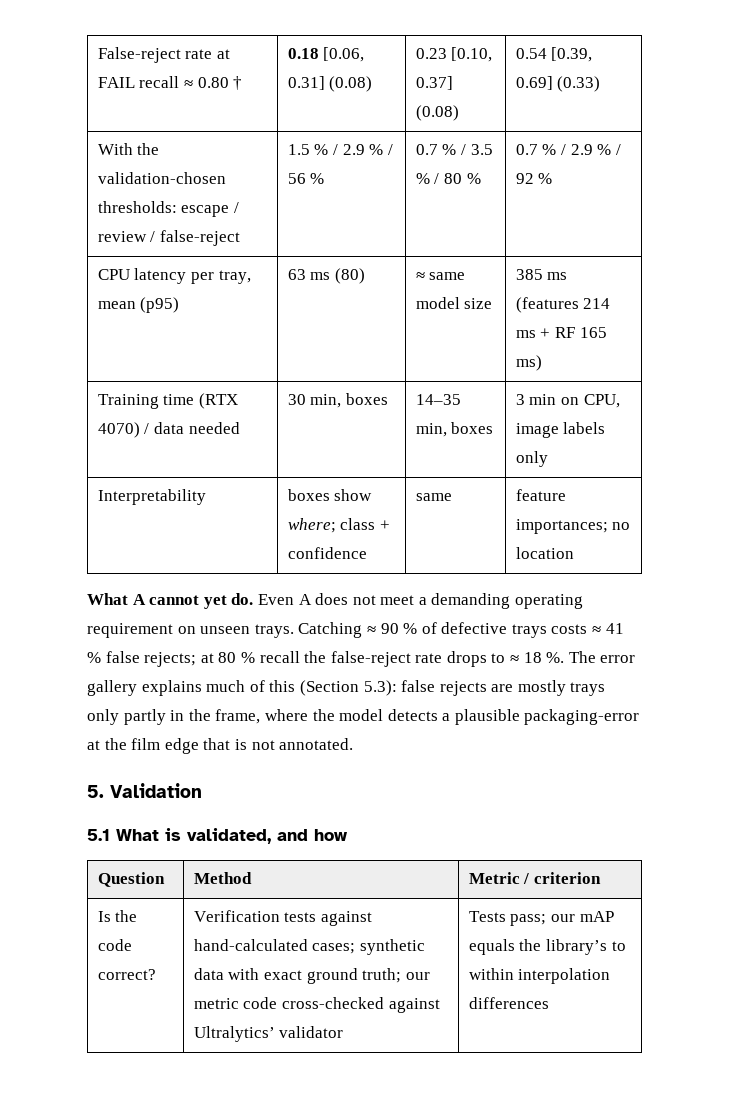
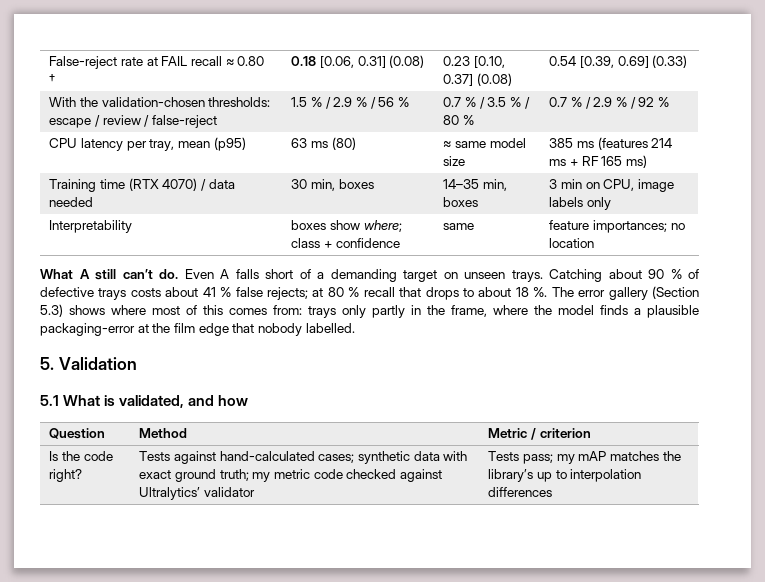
[149,595,227,609] cannot yet -> [95,269,153,280] still can’t
[315,593,584,609] [87,623,173,638] does not meet a demanding operating requirement -> [235,269,437,282] falls short of a demanding target
[366,626,376,634] ≈ -> [608,269,642,279] about
[592,626,602,634] ≈ -> [165,287,199,297] about
[304,651,443,667] the false-reject rate -> [399,287,422,297] that
[510,655,520,663] ≈ -> [478,287,512,297] about
[141,680,566,696] explains much of this (Section 5.3): false rejects are mostly -> [652,286,700,299] [40,304,302,317] (Section 5.3) shows where most of this comes from:
[387,709,438,721] detects -> [600,305,628,315] finds
[234,738,354,750] is not annotated. -> [257,323,355,336] nobody labelled.
[97,969,156,980] [193,910,317,922] correct? | Verification tests -> [49,469,83,482] [139,451,171,461] right? | Tests
[405,972,430,980] our -> [252,472,271,482] my
[281,997,384,1009] cross-checked -> [346,469,397,479] checked
[550,911,614,922] [468,939,626,955] [468,968,514,980] our mAP equals the library’s to within -> [556,451,681,464] [488,469,567,482] my mAP matches the library’s up to

